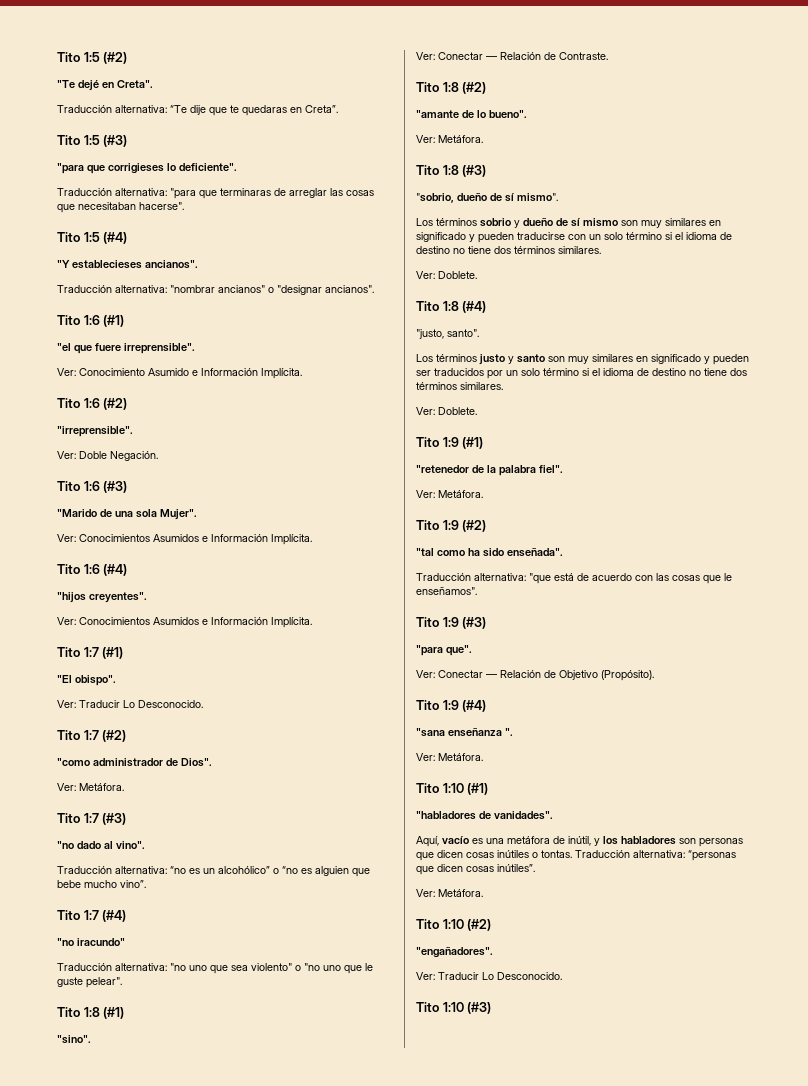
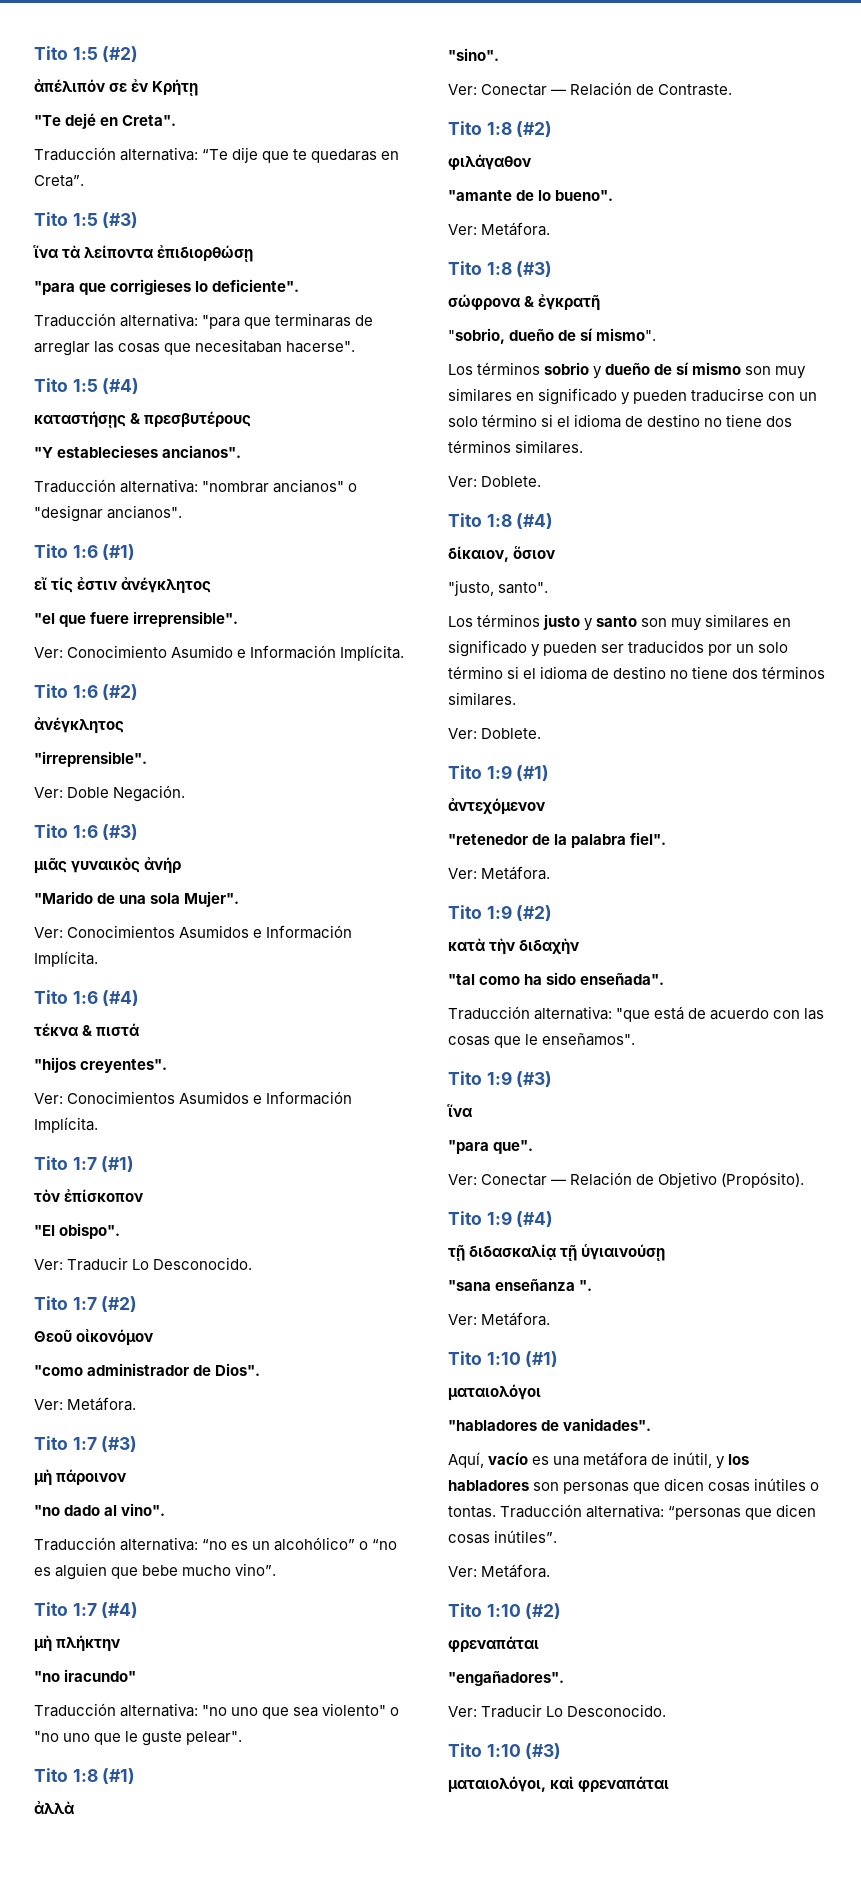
(128, 58) none -> [34,79,199,96] // ἀπέλιπόν σε ἐν Κρήτῃ
(128, 141) none -> [33,245,254,262] // ἵνα τὰ λείποντα ἐπιδιορθώσῃ
(128, 238) none -> [34,411,252,428] // καταστήσῃς & πρεσβυτέρους
(125, 321) none -> [34,577,212,594] // εἴ τίς ἐστιν ἀνέγκλητος
(128, 404) none -> [34,717,124,734] // ἀνέγκλητος
(128, 487) none -> [34,857,182,874] // μιᾶς γυναικὸς ἀνήρ
(128, 570) none -> [34,1023,140,1036] // τέκνα & πιστά
(124, 653) none -> [34,1189,144,1202] // τὸν ἐπίσκοπον
(127, 736) none -> [34,1329,154,1346] // Θεοῦ οἰκονόμον
(127, 819) none -> [34,1469,127,1486] // μὴ πάροινον
(127, 916) none -> [34,1635,121,1652] // μὴ πλήκτην
(125, 1013) none -> [34,1801,74,1814] // ἀλλὰ
(487, 88) none -> [448,154,531,170] // φιλάγαθον
(487, 171) none -> [448,294,601,311] // σώφρονα & ἐγκρατῆ
(487, 307) none -> [448,546,556,562] // δίκαιον, ὅσιον
(484, 443) none -> [448,798,545,815] // ἀντεχόμενον
(487, 526) none -> [448,938,580,955] // κατὰ τὴν διδαχὴν
(487, 623) none -> [447,1104,472,1117] // ἵνα
(487, 706) none -> [448,1244,666,1261] // τῇ διδασκαλίᾳ τῇ ὑγιαινούσῃ
(489, 789) none -> [448,1384,541,1401] // ματαιολόγοι
(492, 925) none -> [448,1636,539,1652] // φρεναπάται
(492, 1008) none -> [448,1776,670,1793] // ματαιολόγοι, καὶ φρεναπάται

